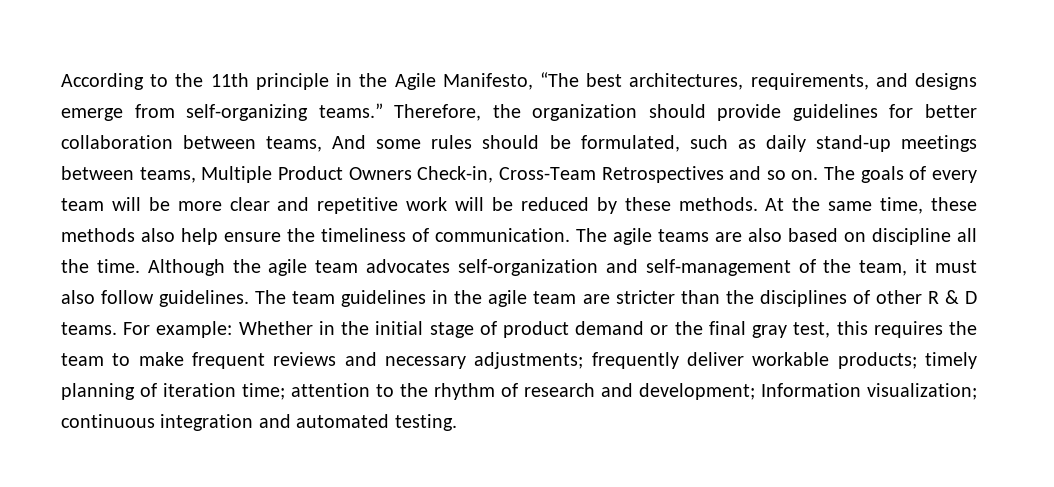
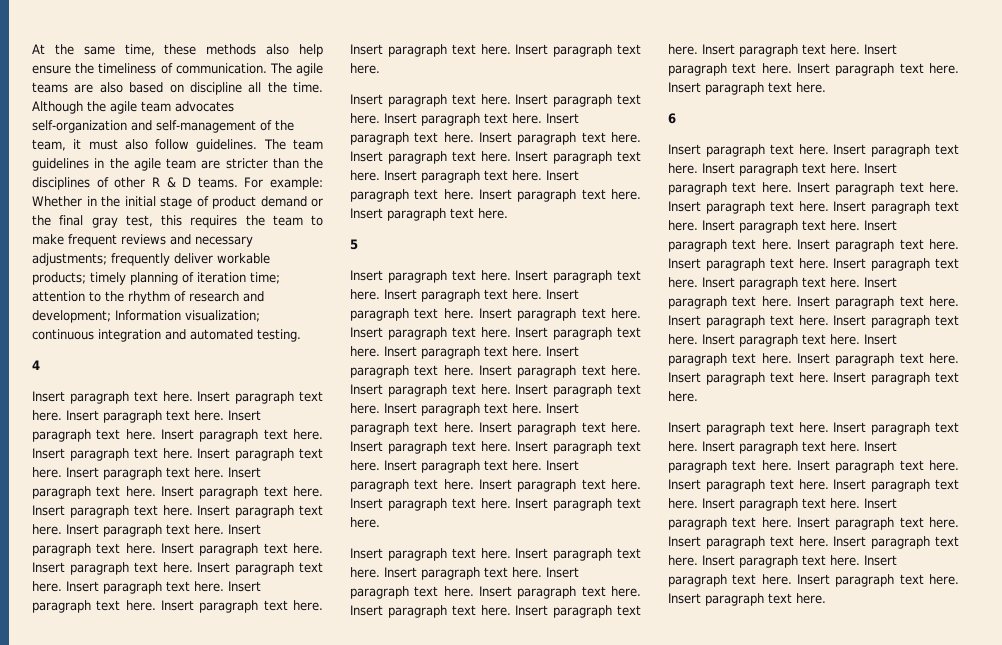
[61,72,977,90] [61,103,977,121] [61,135,978,152] [61,166,977,183] [61,197,758,214] According to the 11th principle in the Agile Manifesto, “The best architectures, requirements, and designs emerge from self-organizing teams.” Therefore, the organization should provide guidelines for better collaboration between teams, And some rules should be formulated, such as daily stand-up meetings between teams, Multiple Product Owners Check-in, Cross-Team Retrospectives and so on. The goals of every team will be more clear and repetitive work will be reduced by these methods. -> (32, 49) none
(457, 422) none -> [32,360,40,370] [32,391,323,404] [32,410,261,423] [32,429,323,442] [32,448,323,461] [32,467,261,480] [32,486,323,499] [32,505,323,518] [32,524,261,537] [32,543,323,556] [32,562,323,575] [32,581,261,594] [32,600,323,613] [350,44,641,57] [350,63,380,74] [350,94,641,107] [350,113,579,126] [350,132,641,145] [350,151,641,164] [350,170,579,183] [350,189,641,202] [350,208,508,221] [350,239,358,250] [350,270,641,283] [350,289,579,302] [350,308,641,321] [350,327,641,340] [350,346,579,359] [350,365,641,378] [350,384,641,397] [350,403,579,416] [350,422,641,435] [350,441,641,454] [350,460,579,473] [350,479,641,492] [350,498,641,511] [350,517,380,528] [350,548,641,561] [350,567,579,580] [350,586,641,599] [350,605,641,618] [668,44,897,57] [668,63,959,76] [668,82,826,95] [668,113,676,124] [668,144,959,157] [668,163,897,176] [668,182,959,195] [668,201,959,214] [668,220,897,233] [668,239,959,252] [668,258,959,271] [668,277,897,290] [668,296,959,309] [668,315,959,328] [668,334,897,347] [668,353,959,366] [668,372,959,385] [668,391,698,402] [668,422,959,435] [668,441,897,454] [668,460,959,473] [668,479,959,492] [668,498,897,511] [668,517,959,530] [668,536,959,549] [668,555,897,568] [668,574,959,587] [668,593,826,606] // 4 // Insert paragraph text here. Insert paragraph text here. Insert paragraph text here. Insert paragraph text here. Insert paragraph text here. Insert paragraph text here. Insert paragraph text here. Insert paragraph text here. Insert paragraph text here. Insert paragraph text here. Insert paragraph text here. Insert paragraph text here. Insert paragraph text here. Insert paragraph text here. Insert paragraph text here. Insert paragraph text here. Insert paragraph text here. Insert paragraph text here. Insert paragraph text here. Insert paragraph text here. Insert paragraph text here. Insert paragraph text here. // Insert paragraph text here. Insert paragraph text here. Insert paragraph text here. Insert paragraph text here. Insert paragraph text here. Insert paragraph text here. Insert paragraph text here. Insert paragraph text here. Insert paragraph text here. Insert paragraph text here. Insert paragraph text here. // 5 // Insert paragraph text here. Insert paragraph text here. Insert paragraph text here. Insert paragraph text here. Insert paragraph text here. Insert paragraph text here. Insert paragraph text here. Insert paragraph text here. Insert paragraph text here. Insert paragraph text here. Insert paragraph text here. Insert paragraph text here. Insert paragraph text here. Insert paragraph text here. Insert paragraph text here. Insert paragraph text here. Insert paragraph text here. Insert paragraph text here. Insert paragraph text here. Insert paragraph text here. Insert paragraph text here. Insert paragraph text here. // Insert paragraph text here. Insert paragraph text here. Insert paragraph text here. Insert paragraph text here. Insert paragraph text here. Insert paragraph text here. Insert paragraph text here. Insert paragraph text here. Insert paragraph text here. Insert paragraph text here. Insert paragraph text here. // 6 // Insert paragraph text here. Insert paragraph text here. Insert paragraph text here. Insert paragraph text here. Insert paragraph text here. Insert paragraph text here. Insert paragraph text here. Insert paragraph text here. Insert paragraph text here. Insert paragraph text here. Insert paragraph text here. Insert paragraph text here. Insert paragraph text here. Insert paragraph text here. Insert paragraph text here. Insert paragraph text here. Insert paragraph text here. Insert paragraph text here. Insert paragraph text here. Insert paragraph text here. Insert paragraph text here. Insert paragraph text here. // Insert paragraph text here. Insert paragraph text here. Insert paragraph text here. Insert paragraph text here. Insert paragraph text here. Insert paragraph text here. Insert paragraph text here. Insert paragraph text here. Insert paragraph text here. Insert paragraph text here. Insert paragraph text here. Insert paragraph text here. Insert paragraph text here. Insert paragraph text here. Insert paragraph text here. Insert paragraph text here.

